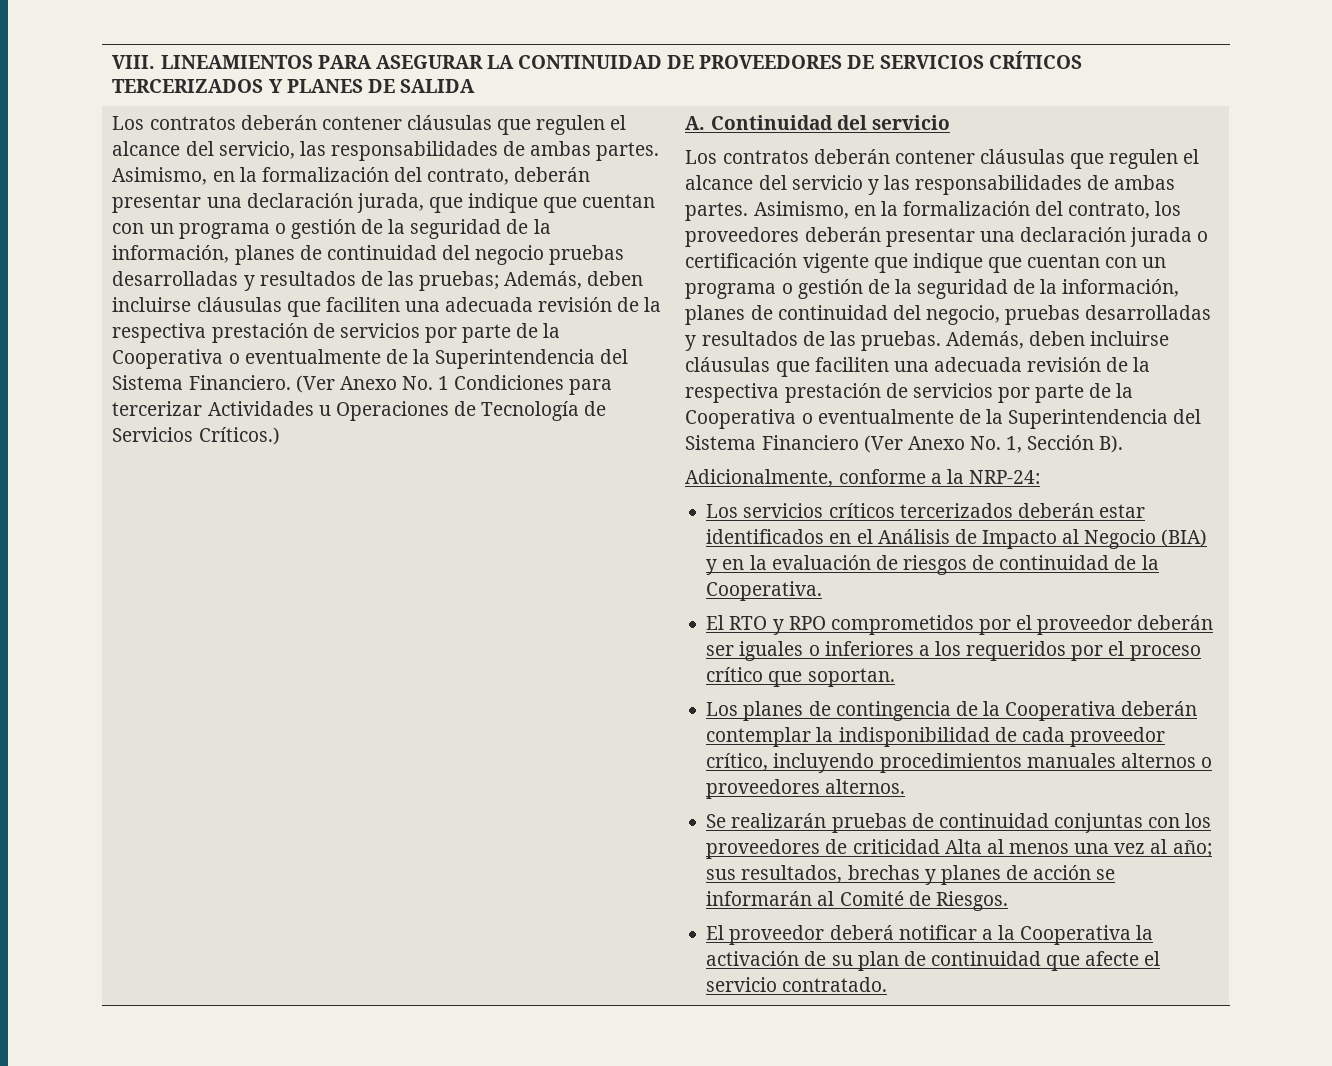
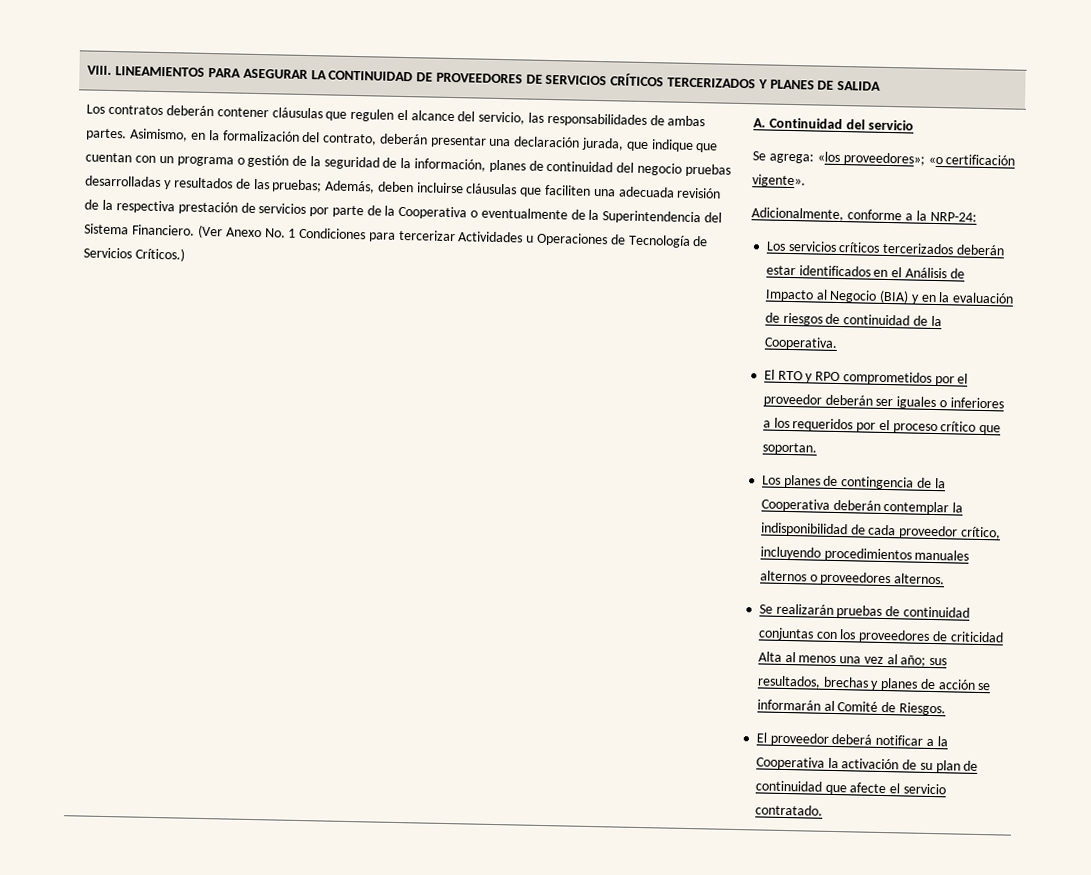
[685,149,1200,169] [685,175,1176,195] [685,201,1182,221] [685,227,1209,247] [685,253,1167,273] [685,279,1180,299] [685,305,1212,325] [685,331,1170,351] [685,357,1151,377] [685,383,1134,403] [685,409,1202,429] [685,435,1124,453] Los contratos deberán contener cláusulas que regulen el alcance del servicio y las responsabilidades de ambas partes. Asimismo, en la formalización del contrato, los proveedores deberán presentar una declaración jurada o certificación vigente que indique que cuentan con un programa o gestión de la seguridad de la información, planes de continuidad del negocio, pruebas desarrolladas y resultados de las pruebas. Además, deben incluirse cláusulas que faciliten una adecuada revisión de la respectiva prestación de servicios por parte de la Cooperativa o eventualmente de la Superintendencia del Sistema Financiero (Ver Anexo No. 1, Sección B). -> [752,151,1016,166] [752,174,807,188] Se agrega: «los proveedores»; «o certificación vigente».

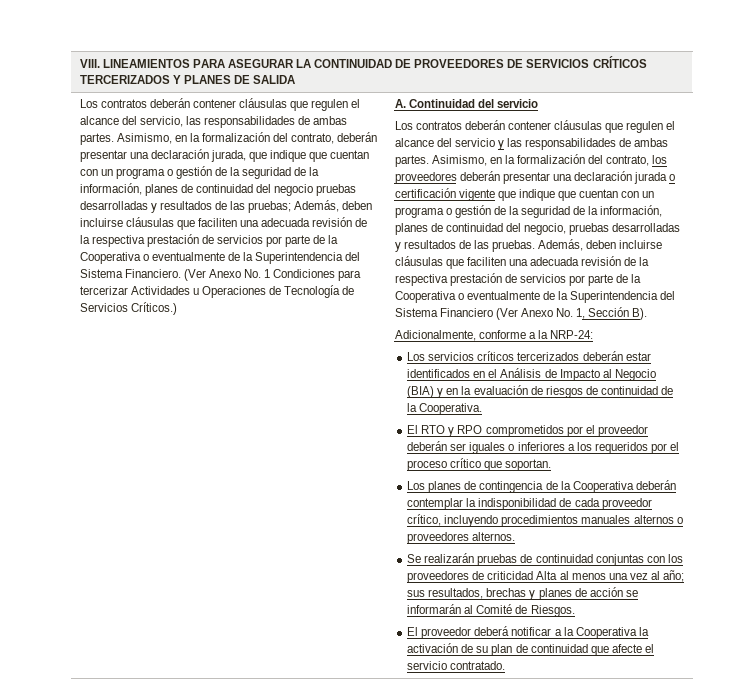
[752,151,1016,166] [752,174,807,188] Se agrega: «los proveedores»; «o certificación vigente». -> [394,120,676,133] [394,138,669,150] [394,154,668,167] [394,171,676,184] [394,188,655,201] [394,205,663,218] [394,223,681,235] [394,239,663,252] [394,256,650,269] [394,273,642,286] [394,291,676,303] [394,307,648,320] Los contratos deberán contener cláusulas que regulen el alcance del servicio y las responsabilidades de ambas partes. Asimismo, en la formalización del contrato, los proveedores deberán presentar una declaración jurada o certificación vigente que indique que cuentan con un programa o gestión de la seguridad de la información, planes de continuidad del negocio, pruebas desarrolladas y resultados de las pruebas. Además, deben incluirse cláusulas que faciliten una adecuada revisión de la respectiva prestación de servicios por parte de la Cooperativa o eventualmente de la Superintendencia del Sistema Financiero (Ver Anexo No. 1, Sección B).

